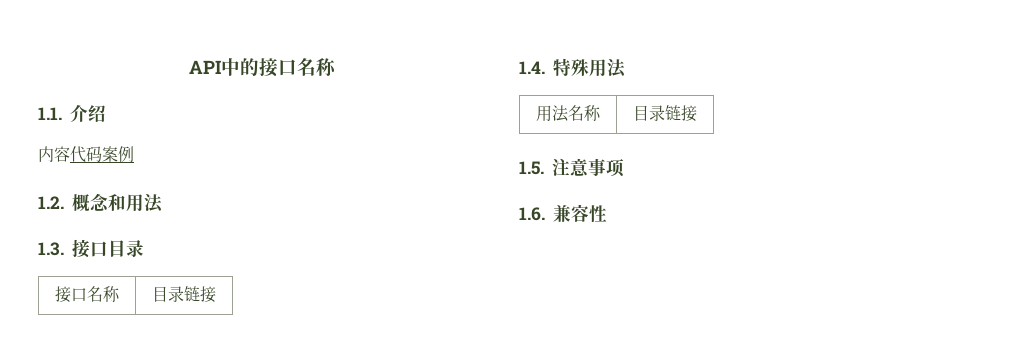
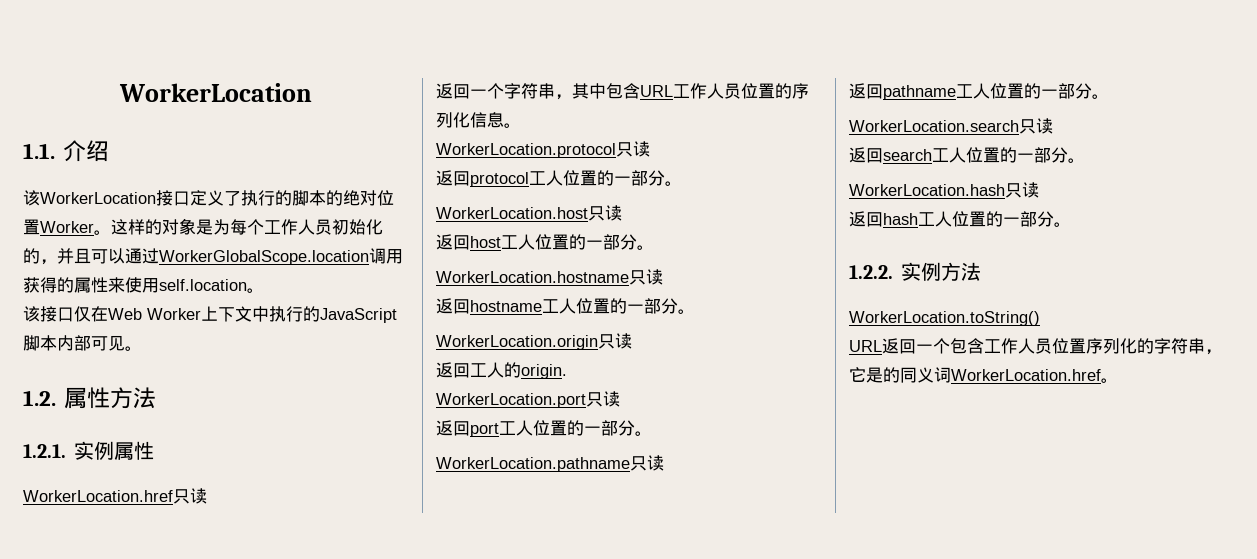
[189,58,336,77] [38,105,106,122] [38,146,134,163] API中的接口名称 // 1.1.介绍 // 内容代码案例 -> [118,83,312,102] [23,140,110,162] [23,190,394,206] [23,218,383,235] [23,248,403,265] [23,277,264,293] [23,306,397,323] [23,335,142,351] WorkerLocation // 1.1.介绍 // 该WorkerLocation接口定义了执行的脚本的绝对位置Worker。这样的对象是为每个工作人员初始化的，并且可以通过WorkerGlobalScope.location调用获得的属性来使用self.location。 // 该接口仅在Web Worker上下文中执行的JavaScript脚本内部可见。
[72,193,163,213] [38,239,144,258] [55,286,120,303] [152,286,216,303] [519,58,626,78] [536,105,601,122] [633,105,697,122] [519,158,625,177] [519,204,607,223] 概念和用法 // 1.3.接口目录 // 接口名称 | 目录链接 // 1.4.特殊用法 // 用法名称 | 目录链接 // 1.5.注意事项 // 1.6.兼容性 -> [64,387,157,409] [23,441,155,460] [23,488,207,504] [436,83,809,100] [436,112,521,128] [436,141,650,158] [436,170,682,187] [436,205,622,221] [436,234,654,250] [436,269,663,285] [436,298,695,314] [436,333,632,350] [436,362,567,379] [436,391,620,408] [436,420,652,437] [436,455,664,472] [849,83,1109,100] [849,118,1053,134] [849,147,1085,163] [849,182,1039,198] [849,211,1071,227] [849,262,982,281] [849,311,1040,326] [849,338,1222,355] [849,367,1118,383] 属性方法 // 1.2.1.实例属性 // WorkerLocation.href只读 // 返回一个字符串，其中包含URL工作人员位置的序列化信息。 // WorkerLocation.protocol只读 // 返回protocol工人位置的一部分。 // WorkerLocation.host只读 // 返回host工人位置的一部分。 // WorkerLocation.hostname只读 // 返回hostname工人位置的一部分。 // WorkerLocation.origin只读 // 返回工人的origin. // WorkerLocation.port只读 // 返回port工人位置的一部分。 // WorkerLocation.pathname只读 // 返回pathname工人位置的一部分。 // WorkerLocation.search只读 // 返回search工人位置的一部分。 // WorkerLocation.hash只读 // 返回hash工人位置的一部分。 // 1.2.2.实例方法 // WorkerLocation.toString() // URL返回一个包含工作人员位置序列化的字符串，它是的同义词WorkerLocation.href。

